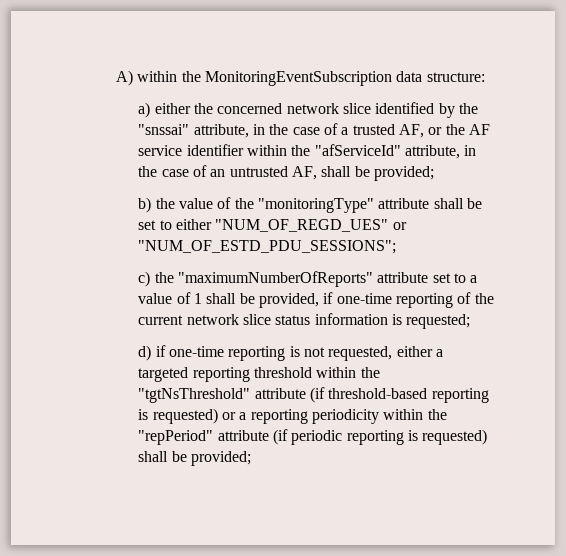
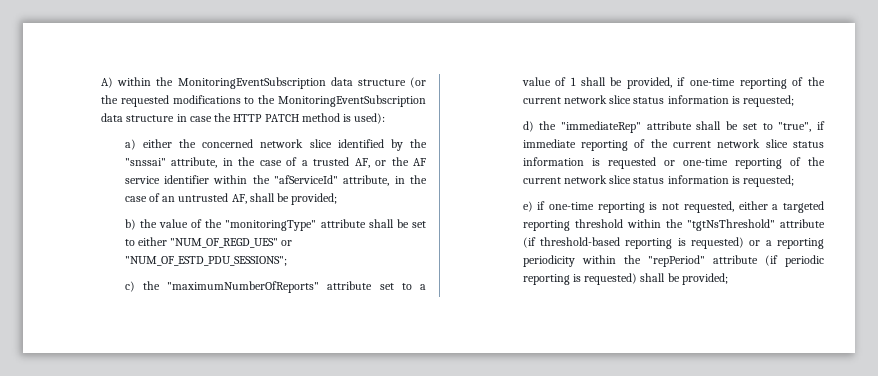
[426,72,485,82] structure: -> [357,77,426,88] [101,95,427,107] [101,113,386,124] structure (or the requested modifications to the MonitoringEventSubscription data structure in case the HTTP PATCH method is used):
(152, 353) none -> [539,121,825,133] [522,139,824,151] [522,157,825,169] [522,175,795,187] [522,201,533,212] the "immediateRep" attribute shall be set to "true", if immediate reporting of the current network slice status information is requested or one-time reporting of the current network slice status information is requested; // e)

